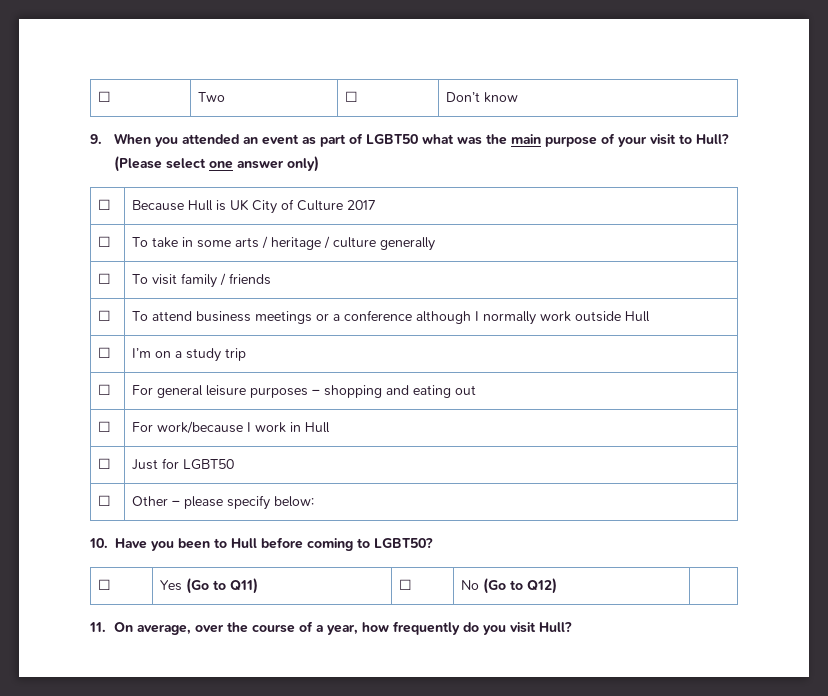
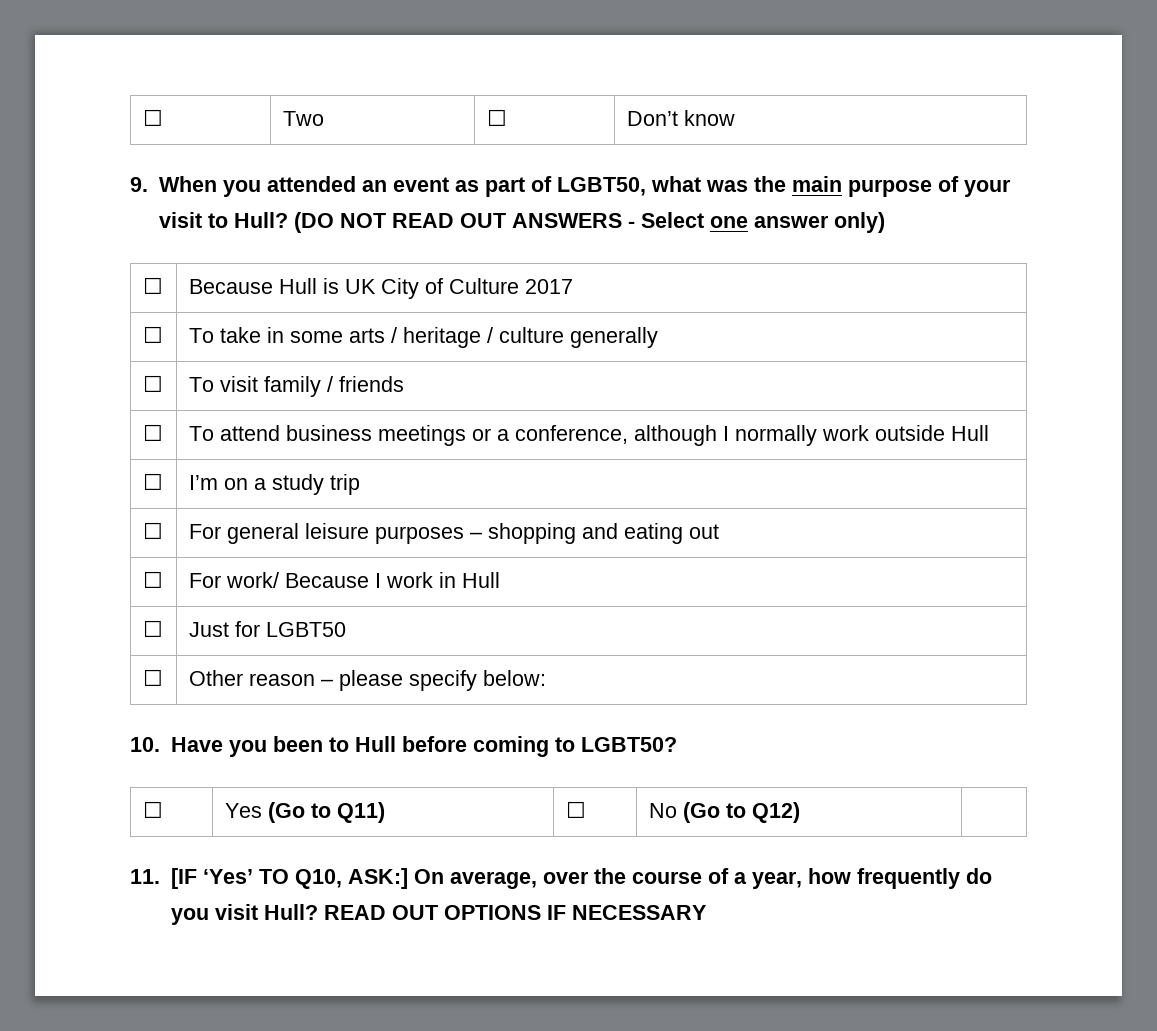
[365,134,418,144] LGBT50 -> [556,177,646,196] LGBT50,
[113,156,206,172] (Please select -> [293,212,704,233] (DO NOT READ OUT ANSWERS - Select
[344,310,413,321] conference -> [514,425,628,444] conference,
[157,421,244,434] work/because -> [225,572,369,588] work/ Because
(169, 501) none -> [248,673,315,686] reason
(106, 627) none -> [170,868,408,889] [IF ‘Yes’ TO Q10, ASK:]
(572, 627) none -> [323,905,706,920] READ OUT OPTIONS IF NECESSARY

